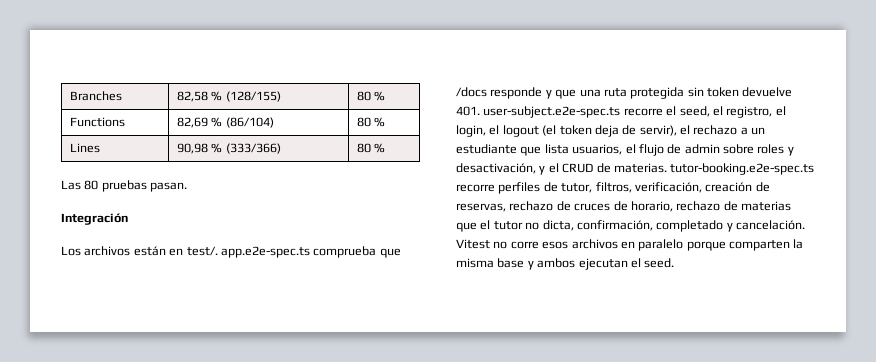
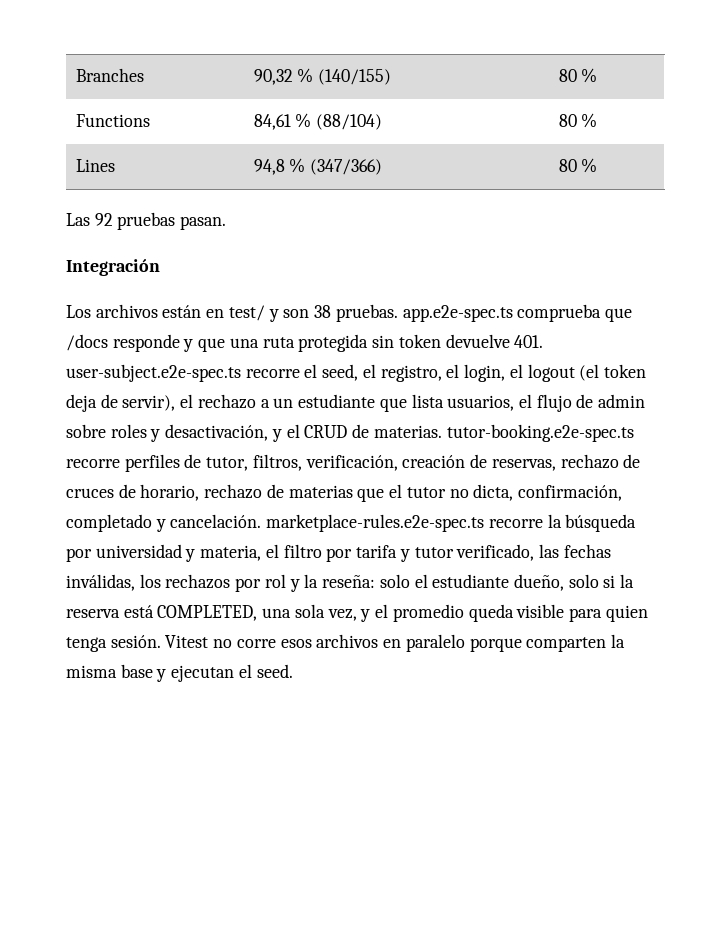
[176,91,281,102] 82,58 % (128/155) -> [253,68,392,85] 90,32 % (140/155)
[176,117,274,128] 82,69 % (86/104) -> [253,113,383,130] 84,61 % (88/104)
[176,143,281,154] 90,98 % (333/366) -> [253,158,383,175] 94,8 % (347/366)
[84,180,99,190] 80 -> [94,213,113,226] 92
[186,246,218,256] test/. -> [228,304,398,322] test/ y son 38 pruebas.
(805, 225) none -> [266,514,637,532] [66,544,611,562] [66,574,635,592] [66,604,648,622] [66,635,161,652] marketplace-rules.e2e-spec.ts recorre la búsqueda por universidad y materia, el filtro por tarifa y tutor verificado, las fechas inválidas, los rechazos por rol y la reseña: solo el estudiante dueño, solo si la reserva está COMPLETED, una sola vez, y el promedio queda visible para quien tenga sesión.
[537,258,576,268] ambos -> (167, 675) none

